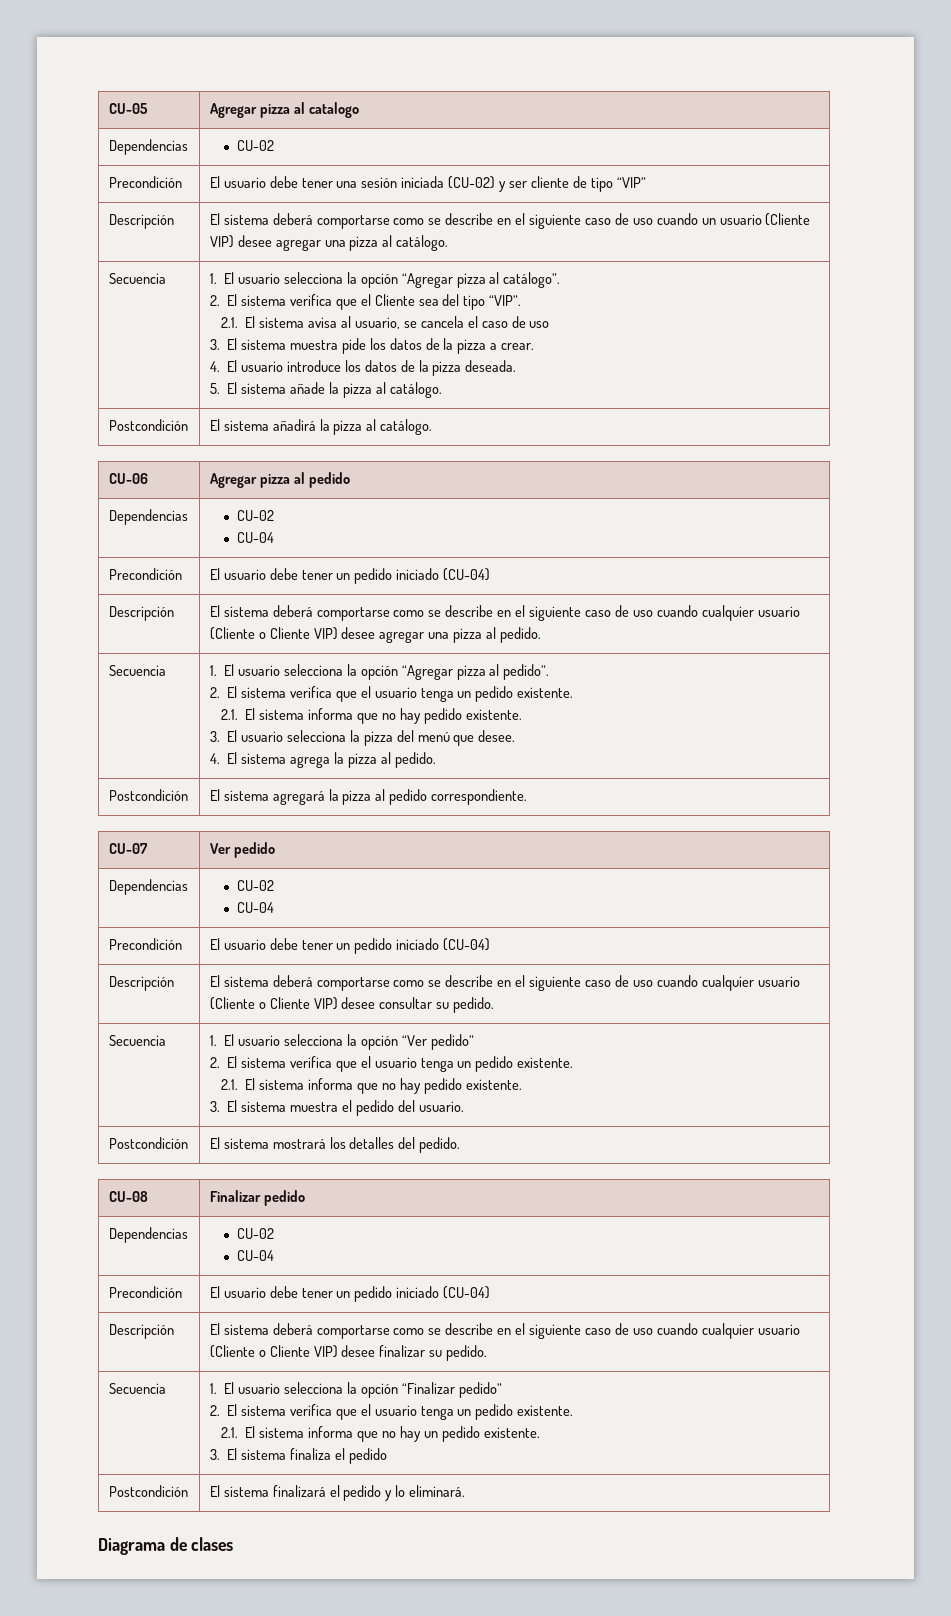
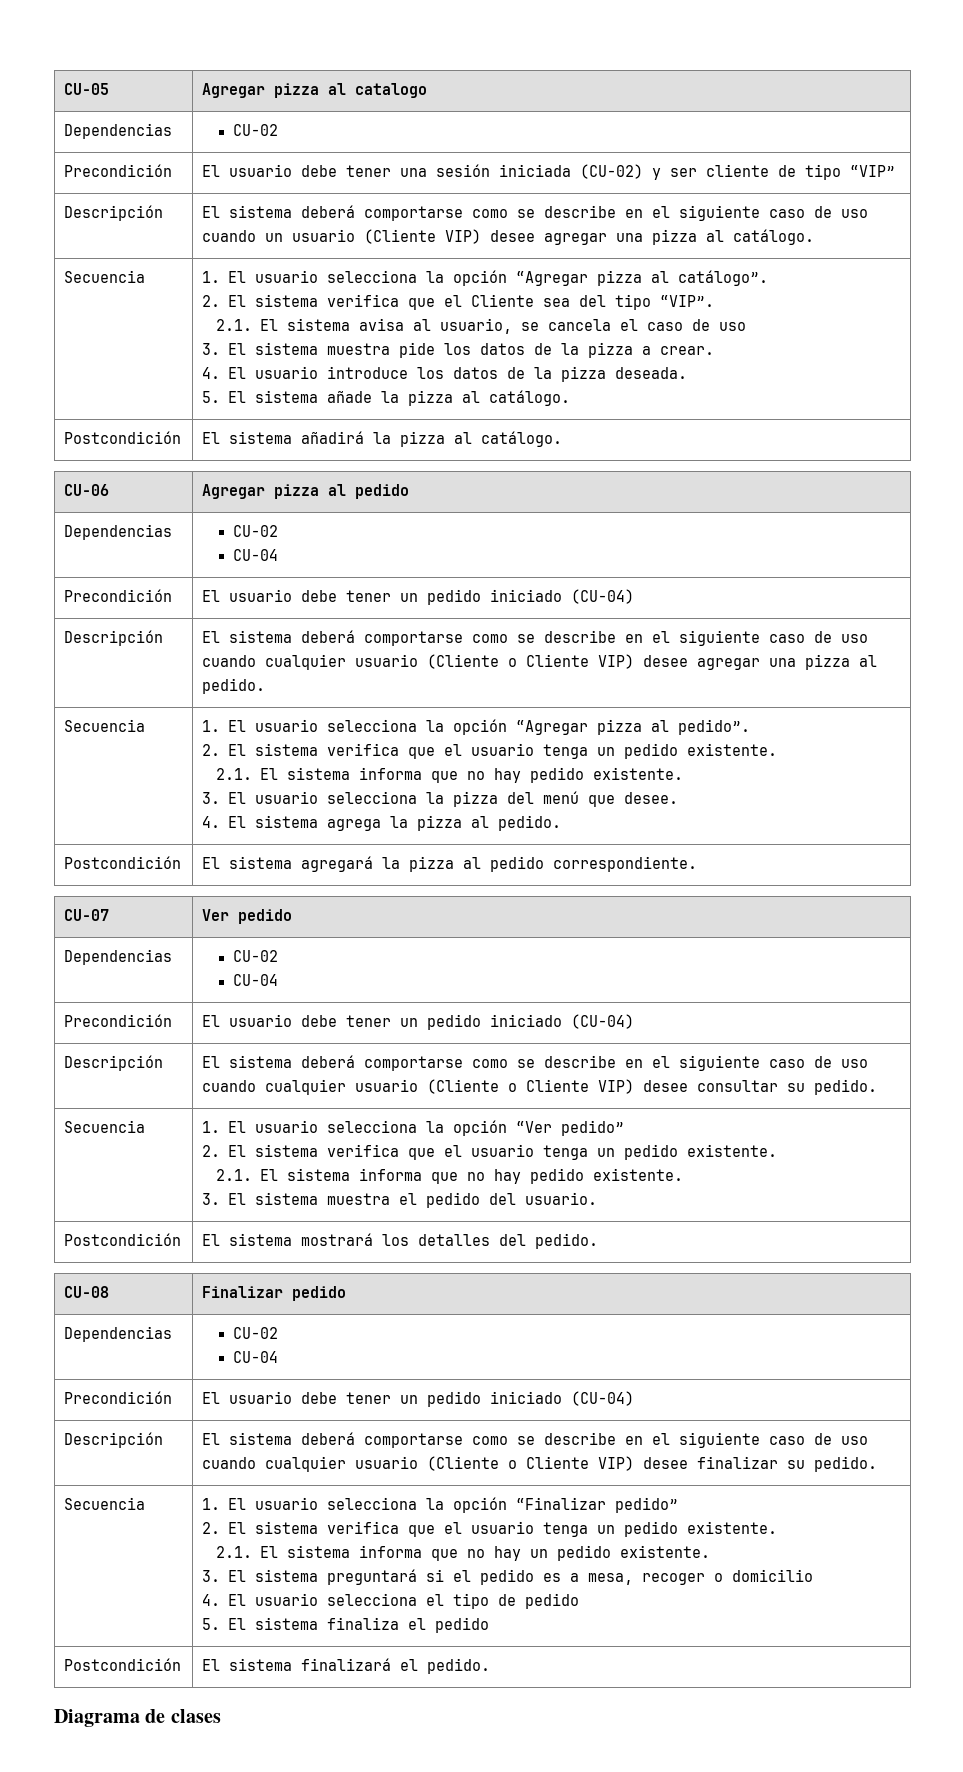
(286, 1454) none -> [326,1569,813,1585] [202,1593,579,1609] [202,1617,318,1630] preguntará si el pedido es a mesa, recoger o domicilio // 4. El usuario selecciona el tipo de pedido // 5. El sistema
[343,1485,466,1501] pedido y lo eliminará. -> [427,1658,491,1674] pedido.

